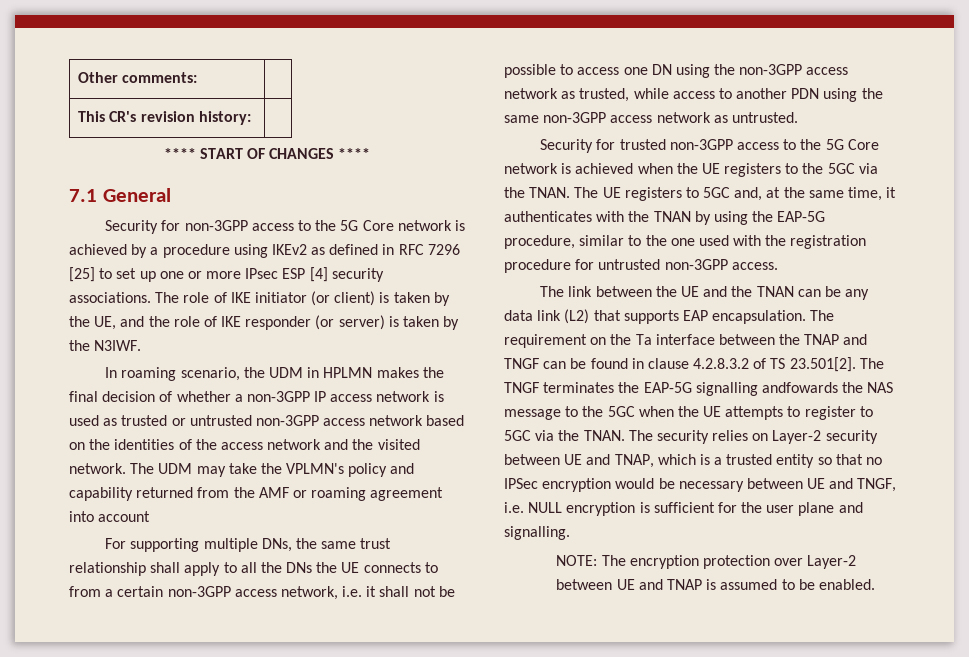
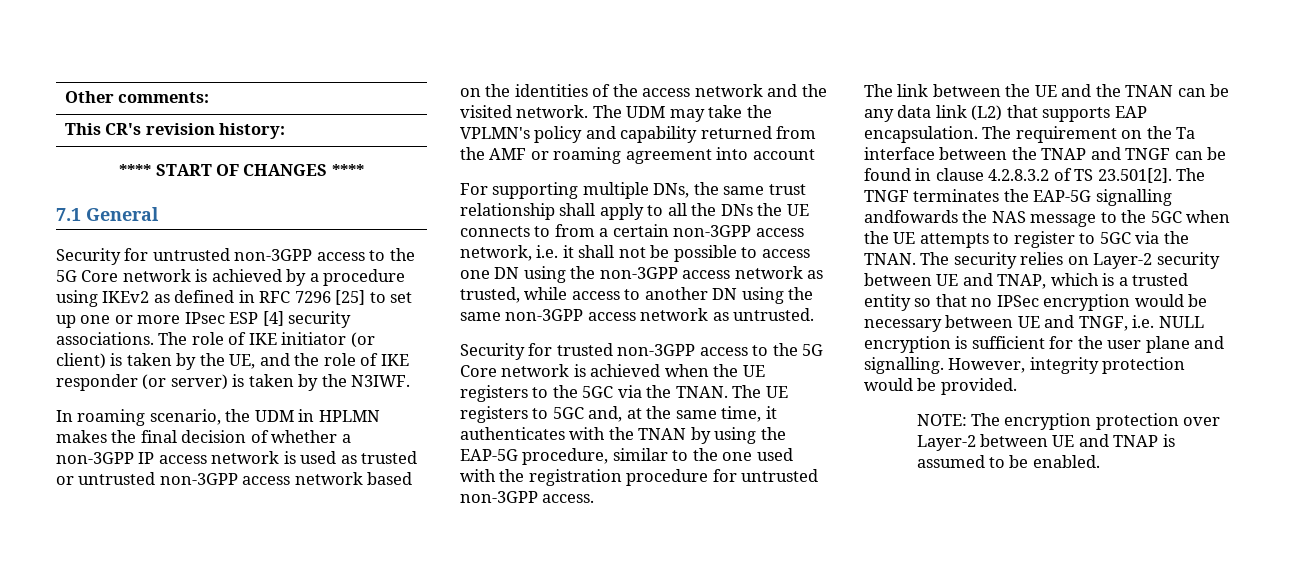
(181, 225) none -> [152,248,230,261] untrusted
[791,88,820,99] PDN -> [712,288,738,300] DN
(570, 533) none -> [948,357,1186,374] [864,378,1017,395] However, integrity protection would be provided.

